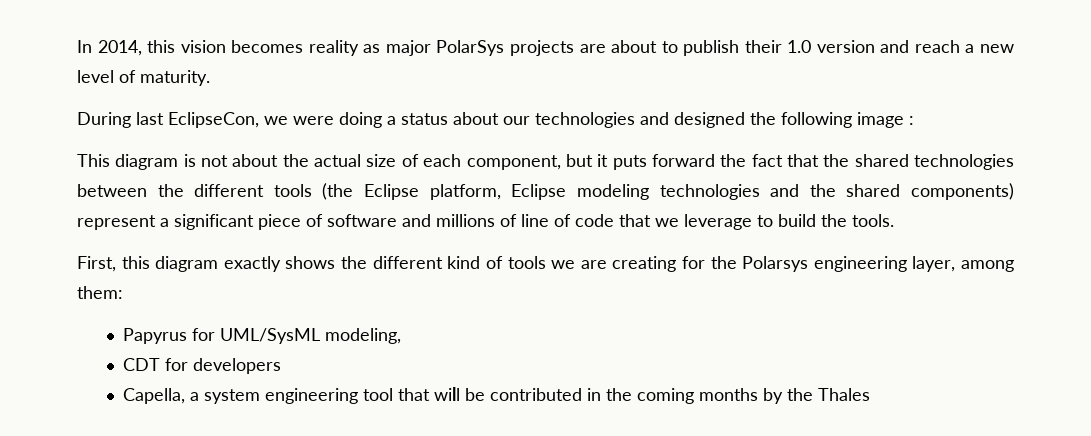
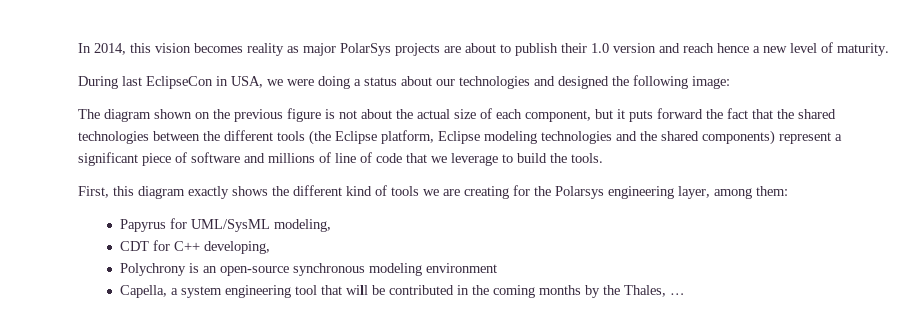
(960, 46) none -> [717,43,749,53] hence
[168,112,259,128] EclipseCon, -> [146,76,263,89] EclipseCon in USA,
[857,112,914,128] [77,154,179,170] image : // This diagram -> [692,76,730,89] [78,108,321,122] image: // The diagram shown on the previous figure
[193,358,282,374] developers -> [174,241,271,254] [120,263,498,276] C++ developing, // Polychrony is an open-source synchronous modeling environment
[818,388,871,401] Thales -> [624,285,686,297] Thales, …

